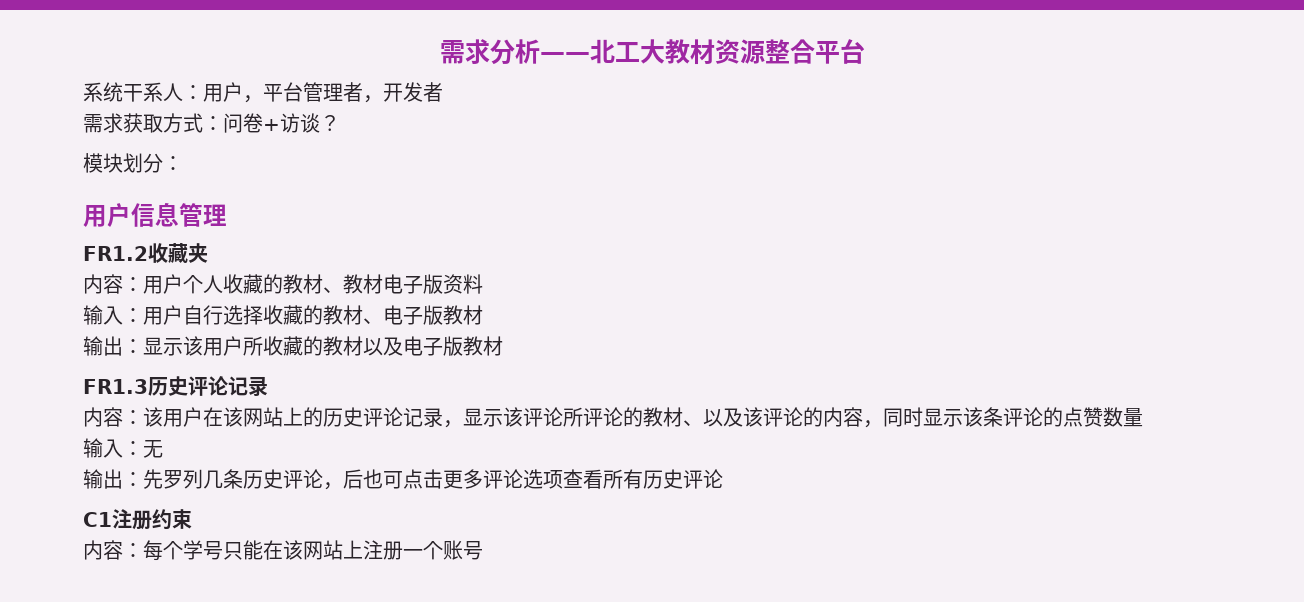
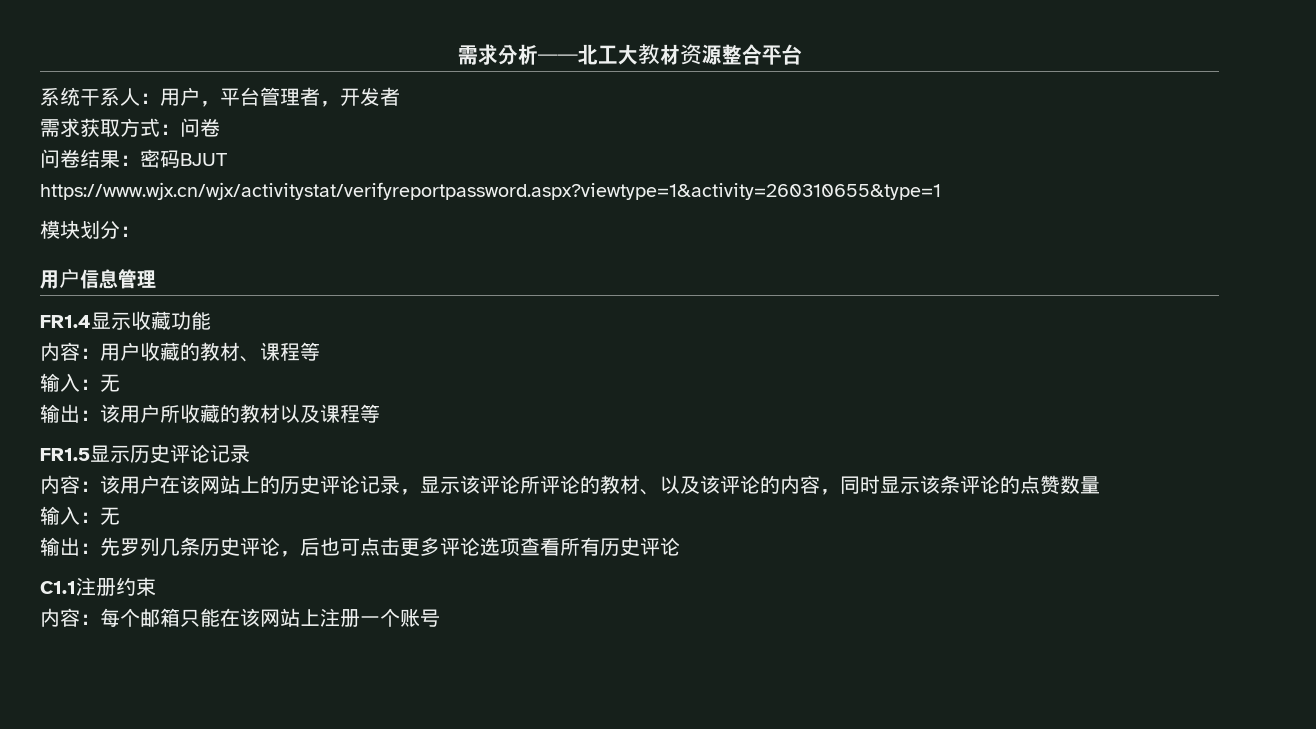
[263,113,340,133] +访谈？ -> [40,149,227,168] [40,182,941,200] // 问卷结果：密码BJUT // https://www.wjx.cn/wjx/activitystat/verifyreportpassword.aspx?viewtype=1&activity=260310655&type=1
[83,243,208,263] FR1.2收藏夹 -> [40,311,211,330] FR1.4显示收藏功能
[183,274,483,294] [83,305,483,325] [83,336,183,356] 个人收藏的教材、教材电子版资料 // 输入：用户自行选择收藏的教材、电子版教材 // 输出：显示 -> [140,342,320,362] [40,373,120,392] [40,404,100,423] 收藏的教材、课程等 // 输入：无 // 输出：
[403,336,503,356] [83,379,148,394] 电子版教材 // FR1.3 -> [320,404,380,423] [40,445,130,463] 课程等 // FR1.5显示
[83,512,112,527] C1 -> [40,581,76,594] C1.1
[183,540,223,560] 学号 -> [140,608,180,627] 邮箱

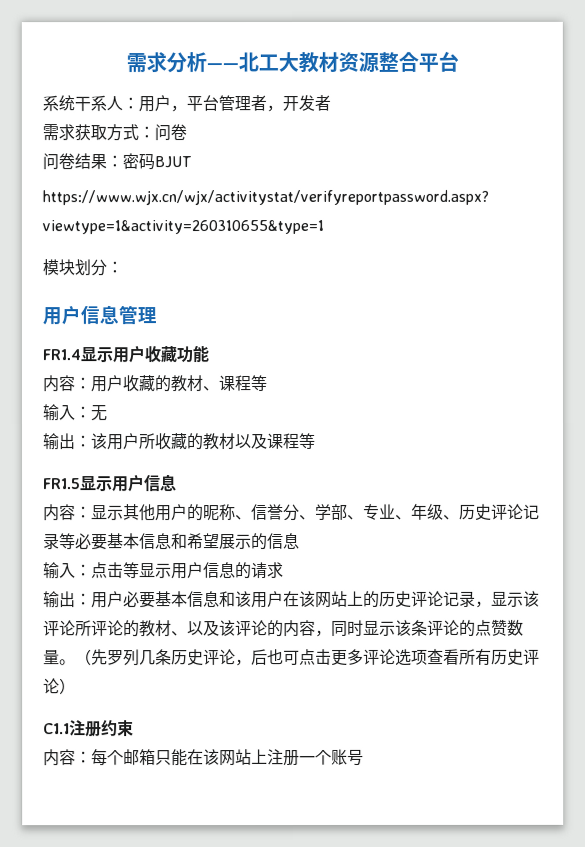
(131, 321) none -> [112,345,145,364] 用户
[130,444,250,463] [40,475,100,494] 历史评论记录 // 内容： -> [112,474,177,493] [43,503,540,522] [43,532,300,551] [43,562,284,580] [43,591,236,609] 用户信息 // 内容：显示其他用户的昵称、信誉分、学部、专业、年级、历史评论记录等必要基本信息和希望展示的信息 // 输入：点击等显示用户信息的请求 // 输出：用户必要基本信息和
[40,506,120,525] [40,537,100,556] // 输入：无 // 输出： -> [59,649,92,666] 。（
(680, 546) none -> [59,678,76,695] ）

